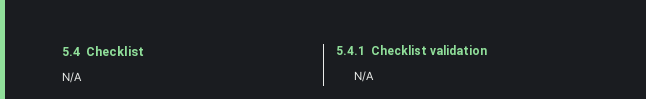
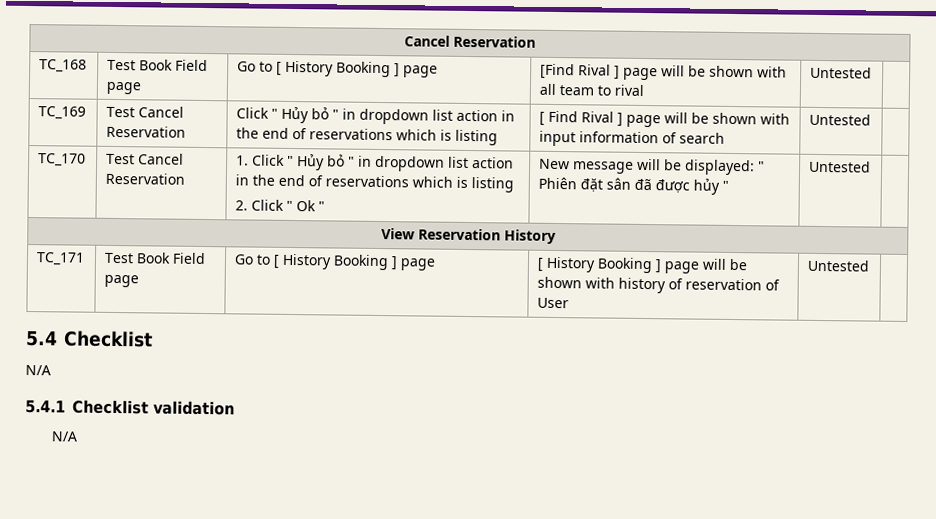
(62, 51) none -> [404,35,536,48] [39,59,88,73] [107,59,209,72] [106,81,142,95] [237,60,439,78] [540,63,788,81] [539,83,645,96] [810,66,873,79] [38,106,87,120] [106,106,185,118] [106,125,187,138] [236,106,516,125] [236,127,499,146] [539,110,791,128] [539,130,726,147] [809,113,872,126] [38,153,87,167] [106,153,185,165] [105,172,186,185] [236,154,515,172] [235,174,515,193] [235,199,326,212] [539,158,766,176] [538,176,730,195] [809,160,872,173] [380,228,556,244] [36,252,86,266] [104,252,207,265] [104,274,140,288] [234,253,437,271] [537,256,749,274] [537,276,781,294] [537,297,570,309] [807,259,871,272] Cancel Reservation // TC_168 | Test Book Field page | Go to [ History Booking ] page | [Find Rival ] page will be shown with all team to rival | Untested | // TC_169 | Test Cancel Reservation | Click " Hủy bỏ " in dropdown list action in the end of reservations which is listing | [ Find Rival ] page will be shown with input information of search | Untested | // TC_170 | Test Cancel Reservation | 1. Click " Hủy bỏ " in dropdown list action in the end of reservations which is listing // 2. Click " Ok " | New message will be displayed: " Phiên đặt sân đã được hủy " | Untested | // View Reservation History // TC_171 | Test Book Field page | Go to [ History Booking ] page | [ History Booking ] page will be shown with history of reservation of User | Untested | //

